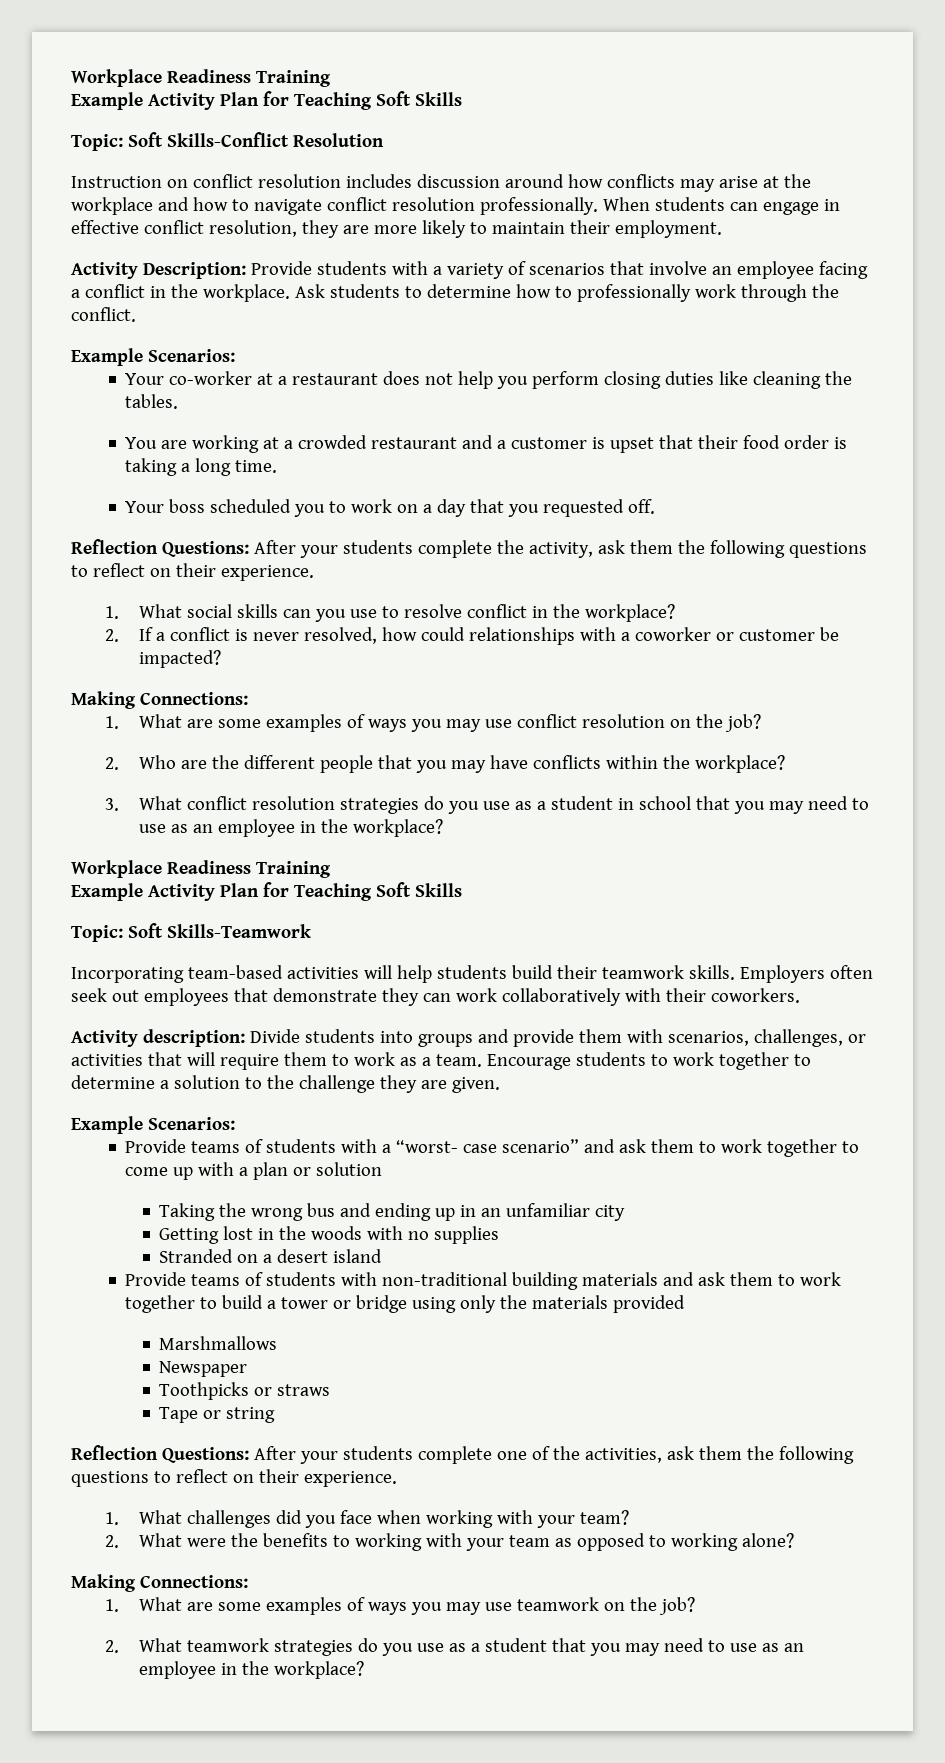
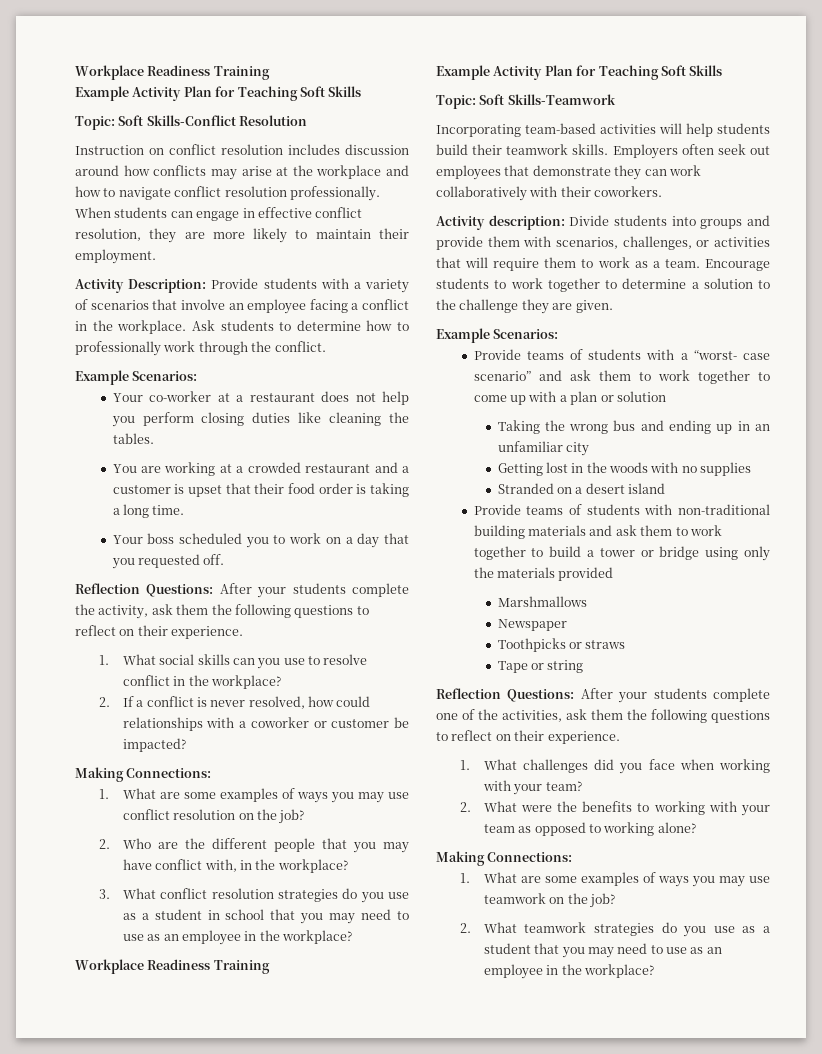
[532,755,658,769] conflicts within -> [155,859,252,872] conflict with, in

